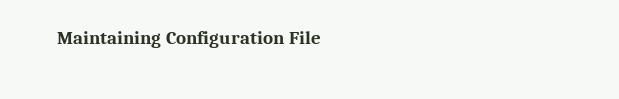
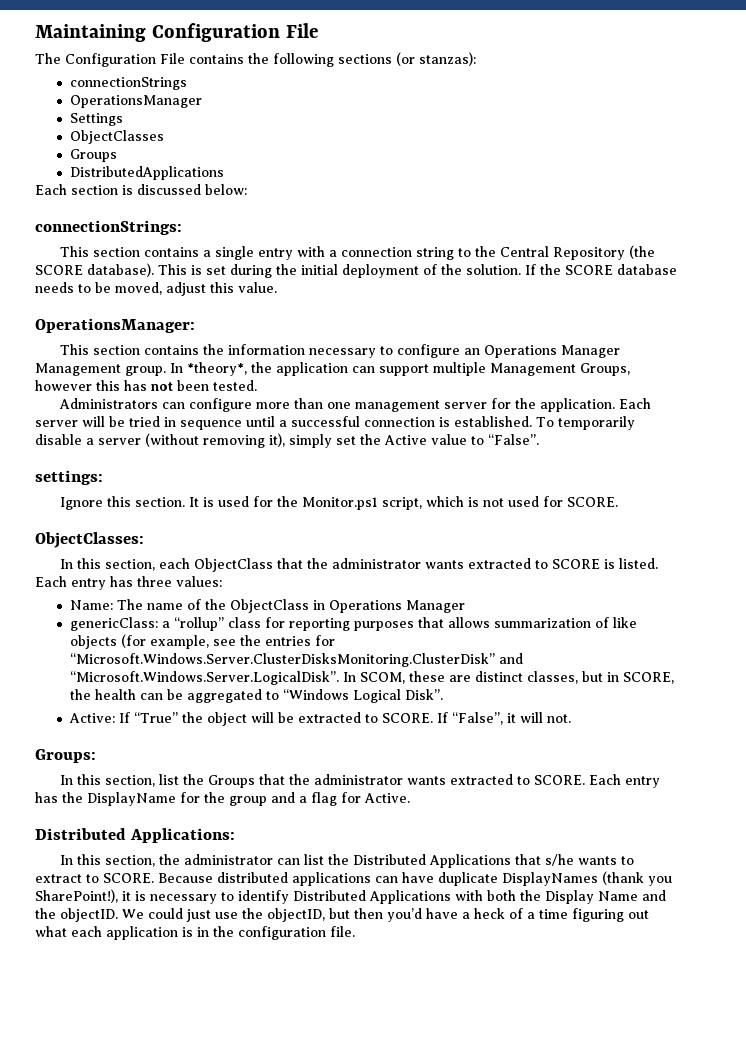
(321, 37) none -> [35,52,476,67] [69,77,187,90] [69,95,202,108] [69,113,123,126] [69,130,164,144] [69,149,117,162] [69,166,224,180] [35,184,247,195] [35,220,182,235] [59,245,655,260] [35,263,677,278] [35,282,277,296] [35,318,195,333] [59,344,620,358] [35,362,630,376] [35,380,257,391] [58,398,651,412] [35,416,635,430] [35,433,539,448] [35,470,103,485] [59,496,618,510] [35,532,144,548] [59,558,658,572] [35,576,222,590] [69,599,465,613] [69,617,637,631] [69,634,335,649] [69,653,523,667] [69,671,674,685] [69,689,443,703] [68,712,571,726] [35,749,96,763] [59,774,660,788] [35,792,410,806] [35,828,236,843] [59,854,634,868] [35,871,672,886] [35,889,666,904] [35,908,649,922] [35,926,355,940] // The Configuration File contains the following sections (or stanzas): // connectionStrings // OperationsManager // Settings // ObjectClasses // Groups // DistributedApplications // Each section is discussed below: // connectionStrings: // This section contains a single entry with a connection string to the Central Repository (the SCORE database). This is set during the initial deployment of the solution. If the SCORE database needs to be moved, adjust this value. // OperationsManager: // This section contains the information necessary to configure an Operations Manager Management group. In *theory*, the application can support multiple Management Groups, however this has not been tested. // Administrators can configure more than one management server for the application. Each server will be tried in sequence until a successful connection is established. To temporarily disable a server (without removing it), simply set the Active value to “False”. // settings: // Ignore this section. It is used for the Monitor.ps1 script, which is not used for SCORE. // ObjectClasses: // In this section, each ObjectClass that the administrator wants extracted to SCORE is listed. Each entry has three values: // Name: The name of the ObjectClass in Operations Manager // genericClass: a “rollup” class for reporting purposes that allows summarization of like objects (for example, see the entries for “Microsoft.Windows.Server.ClusterDisksMonitoring.ClusterDisk” and “Microsoft.Windows.Server.LogicalDisk”. In SCOM, these are distinct classes, but in SCORE, the health can be aggregated to “Windows Logical Disk”. // Active: If “True” the object will be extracted to SCORE. If “False”, it will not. // Groups: // In this section, list the Groups that the administrator wants extracted to SCORE. Each entry has the DisplayName for the group and a flag for Active. // Distributed Applications: // In this section, the administrator can list the Distributed Applications that s/he wants to extract to SCORE. Because distributed applications can have duplicate DisplayNames (thank you SharePoint!), it is necessary to identify Distributed Applications with both the Display Name and the objectID. We could just use the objectID, but then you’d have a heck of a time figuring out what each application is in the configuration file.

